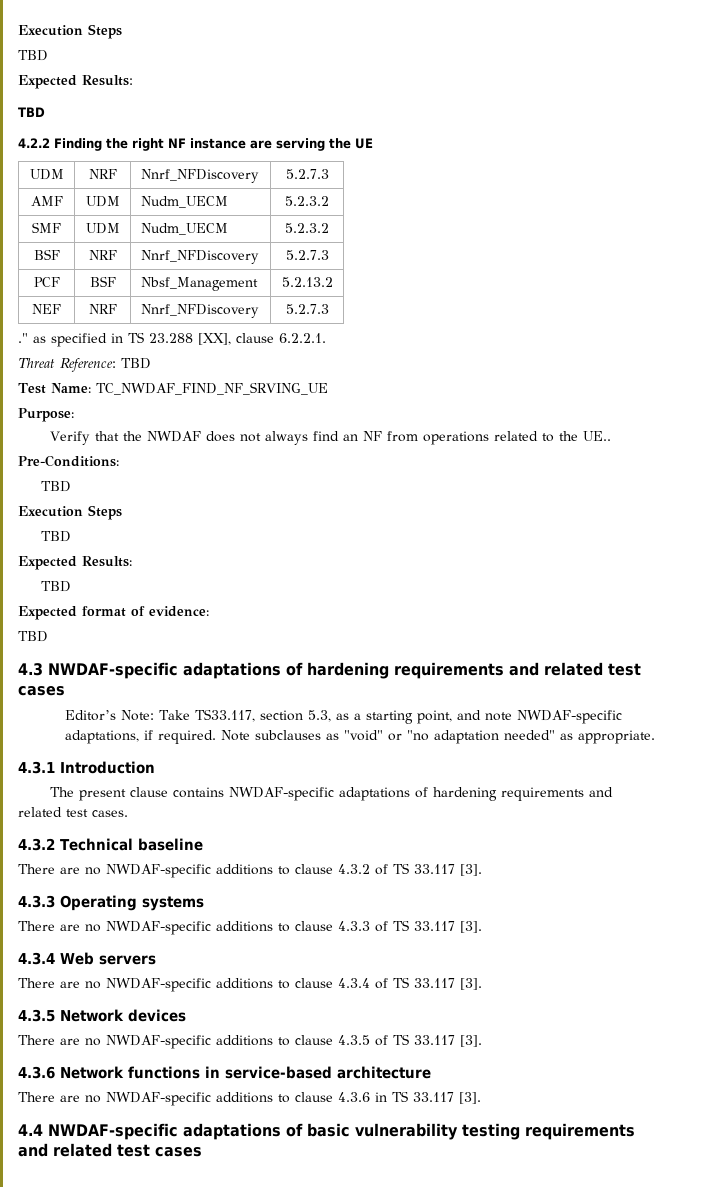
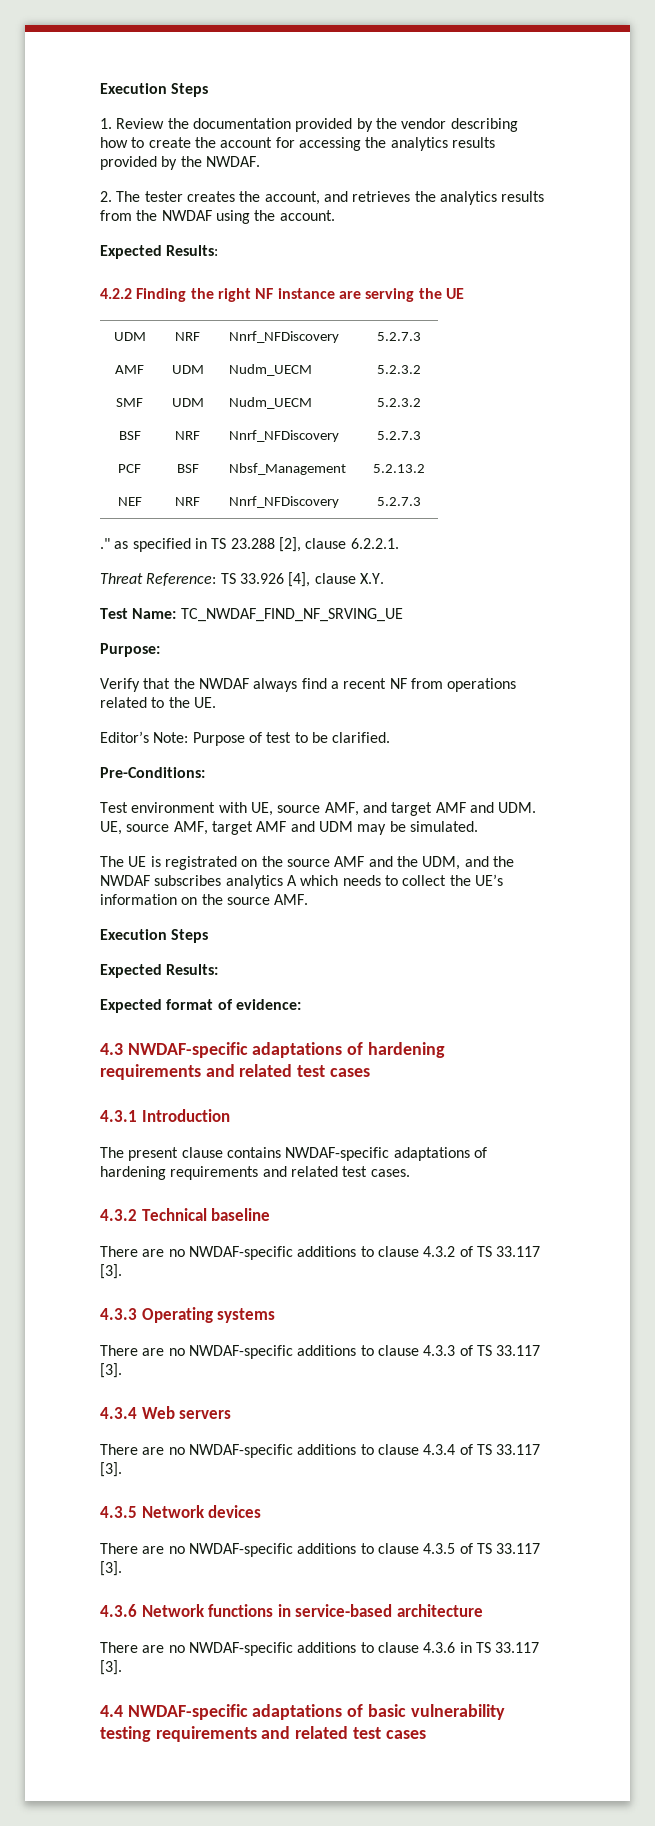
[18,24,122,39] [18,50,48,61] [18,75,133,89] [18,107,45,117] Execution Steps // TBD // Expected Results: // TBD -> [100,83,209,97] [100,118,518,132] [100,137,495,151] [100,156,260,170] [100,191,545,205] [100,210,335,224] [100,245,219,259] Execution Steps // 1. Review the documentation provided by the vendor describing how to create the account for accessing the analytics results provided by the NWDAF. // 2. The tester creates the account, and retrieves the analytics results from the NWDAF using the account. // Expected Results:
[198,333,231,345] [XX], -> [278,537,301,552] [2],
[121,358,151,369] TBD -> [220,572,384,587] TS 33.926 [4], clause X.Y.
[206,431,359,445] does not always find an -> [253,678,387,692] always find a recent
[583,431,612,441] [18,455,119,467] [41,481,72,492] [18,505,122,520] [41,531,72,542] [18,556,132,570] [41,581,72,592] UE.. // Pre-Conditions: // TBD // Execution Steps // TBD // Expected Results: // TBD -> [193,697,216,708] [100,731,391,746] [100,767,205,778] [100,802,537,816] [100,821,478,835] [100,856,514,870] [100,874,503,889] [100,894,309,905] [100,929,209,943] [100,964,219,978] UE. // Editor’s Note: Purpose of test to be clarified. // Pre-Conditions: // Test environment with UE, source AMF, and target AMF and UDM. UE, source AMF, target AMF and UDM may be simulated. // The UE is registrated on the source AMF and the UDM, and the NWDAF subscribes analytics A which needs to collect the UE’s information on the source AMF. // Execution Steps // Expected Results:
[18,631,48,642] // TBD -> (301, 1004) none
[64,709,622,724] [64,730,655,744] // Editor’s Note: Take TS33.117, section 5.3, as a starting point, and note NWDAF-specific adaptations, if required. Note subclauses as "void" or "no adaptation needed" as appropriate. -> (370, 1072) none

